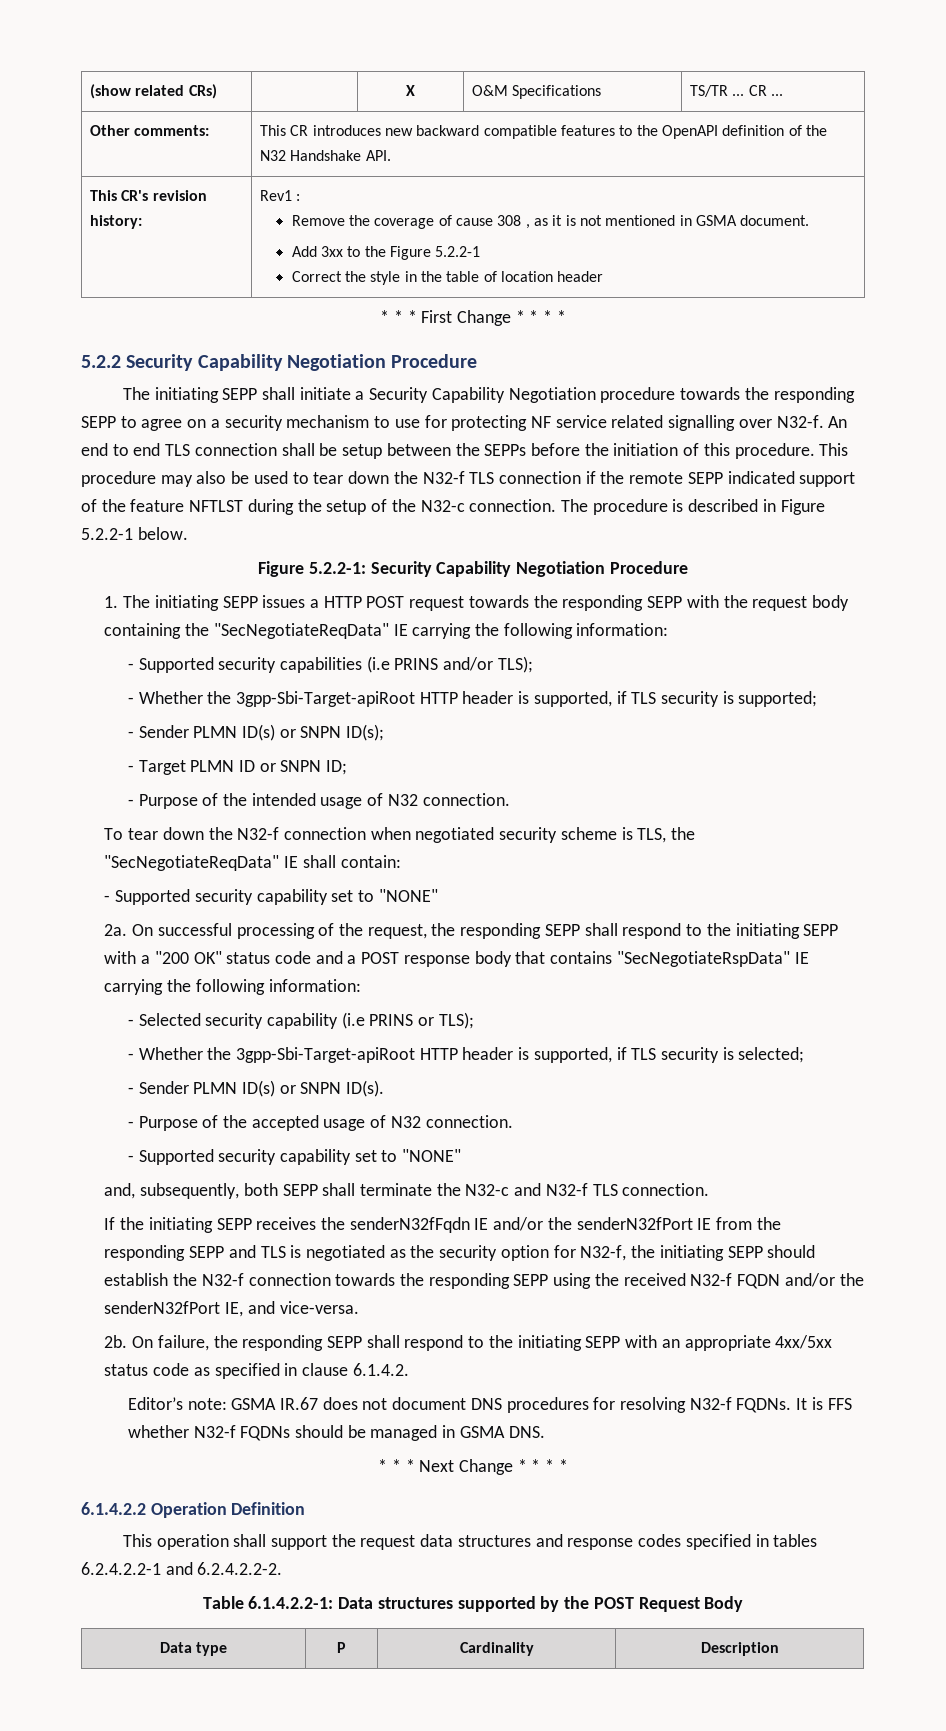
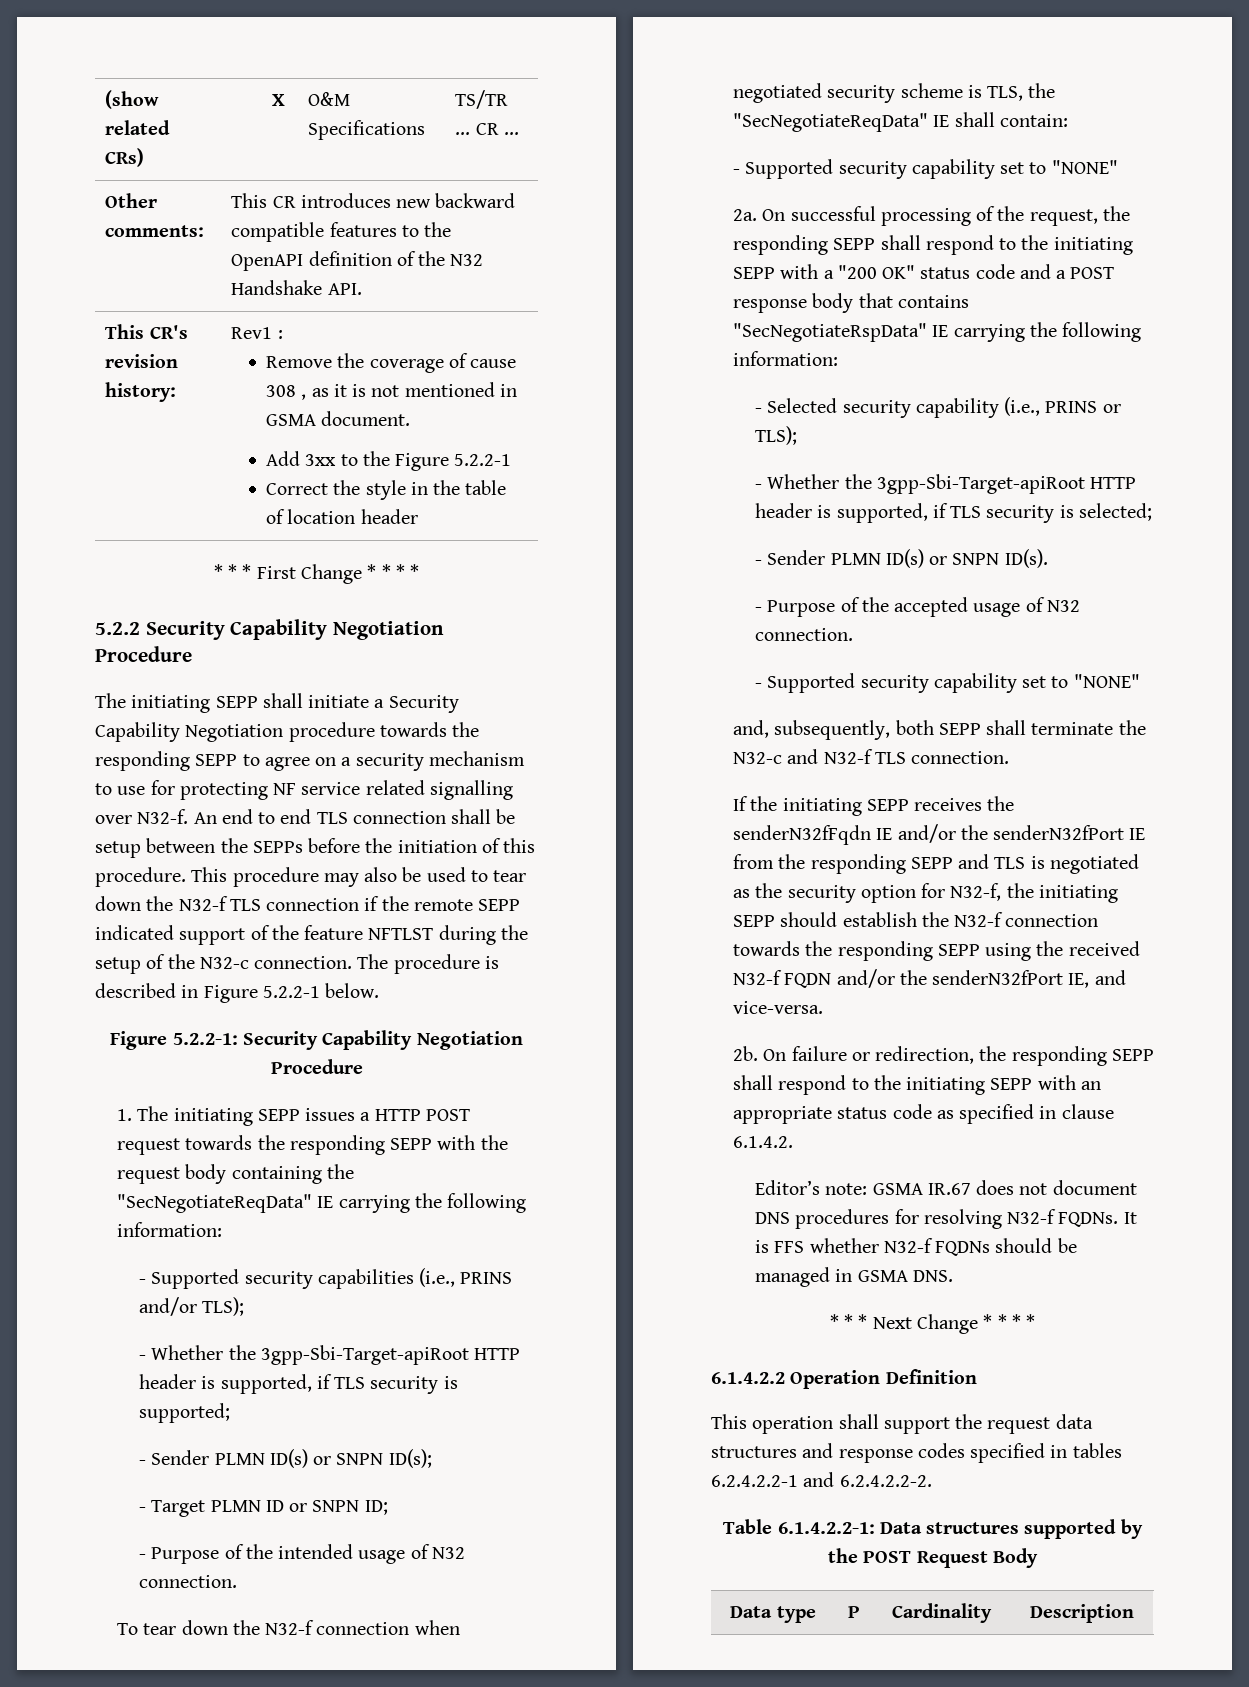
[366,656,390,673] (i.e -> [419,1268,456,1287] (i.e.,
[341,1012,365,1029] (i.e -> [1004,397,1041,416] (i.e.,
[157,1335,209,1351] failure, -> [791,1046,975,1064] failure or redirection,
[775,1335,833,1349] 4xx/5xx -> (833, 1115) none

